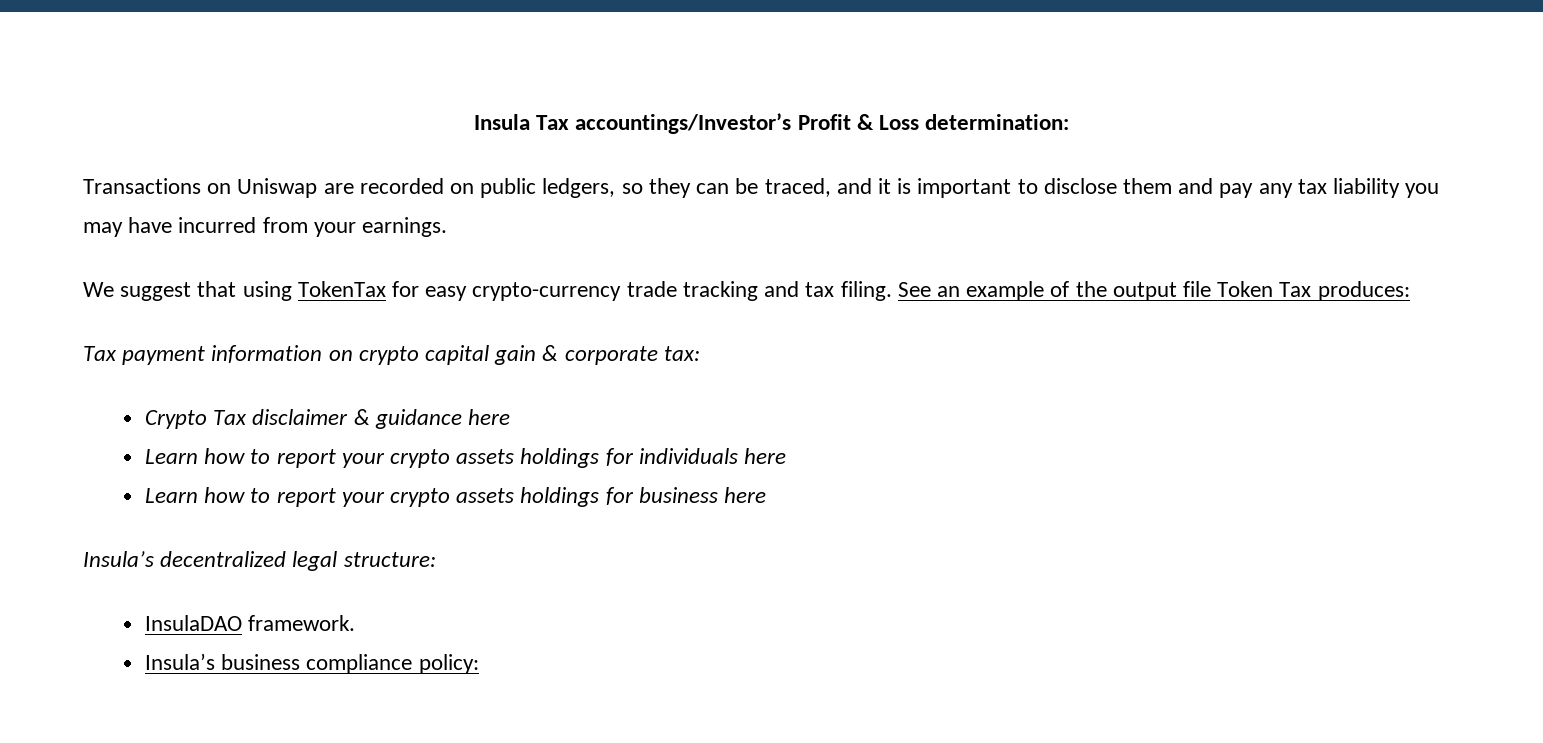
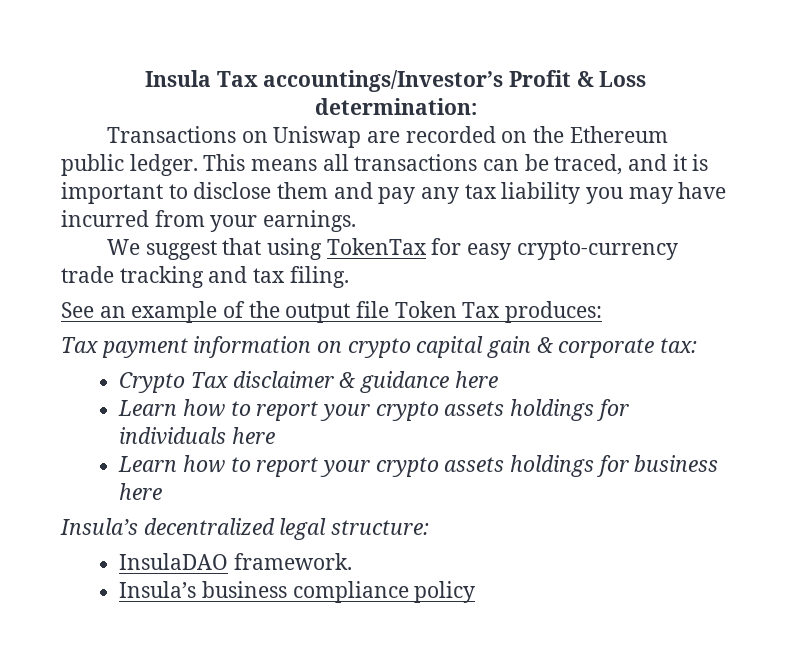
[480,178,691,198] public ledgers, so they -> [532,126,668,143] [61,154,478,176] the Ethereum public ledger. This means all transactions
(892, 291) none -> (349, 277) //
[418,654,479,674] policy: -> [414,581,476,603] policy

